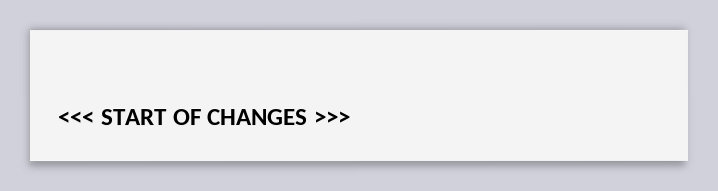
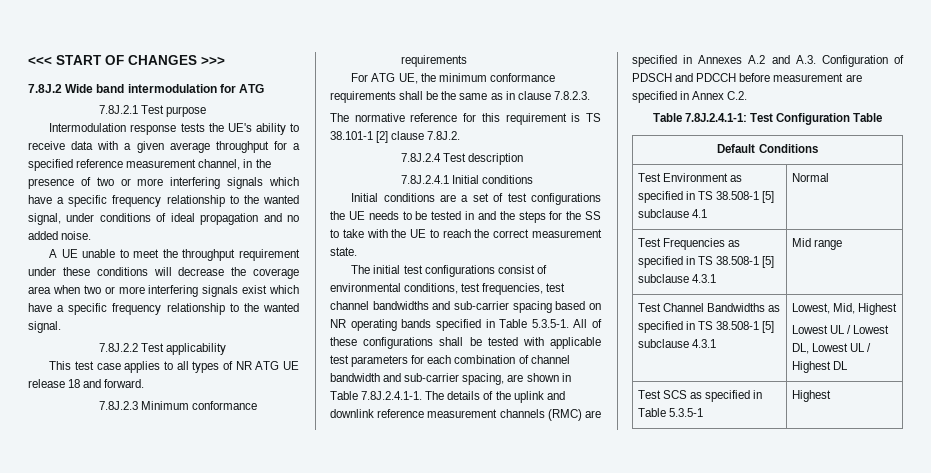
(351, 118) none -> [28,84,265,93] [98,105,207,117] [49,123,299,135] [28,141,300,153] [28,159,271,171] [28,177,299,189] [28,195,299,207] [28,213,299,225] [28,231,92,240] [49,249,300,261] [28,267,299,279] [28,285,299,297] [28,303,299,315] [28,321,61,333] [98,343,227,355] [49,361,299,373] [28,379,145,388] [98,401,258,410] [400,55,467,67] [351,73,555,84] [330,91,590,103] [330,113,601,125] [330,131,461,143] [400,153,524,165] [400,175,534,184] [351,193,601,205] [330,211,601,223] [330,229,602,238] [330,247,357,256] [351,265,547,277] [330,283,566,295] [330,301,601,313] [330,319,602,331] [330,337,601,349] [330,355,570,367] [330,373,571,385] [330,391,565,403] [330,409,601,421] [632,55,904,67] [632,73,862,82] [632,91,748,103] [652,113,883,125] [717,144,818,153] [637,173,742,182] [637,191,775,203] [637,209,707,218] [791,173,829,182] [637,238,740,250] [637,256,775,268] [637,274,716,283] [791,238,842,250] [637,303,780,312] [637,321,775,333] [637,339,716,348] [791,303,897,315] [791,325,889,334] [791,343,871,354] [791,361,848,373] [637,390,763,402] [637,408,703,417] [791,390,831,402] // 7.8J.2 Wide band intermodulation for ATG // 7.8J.2.1 Test purpose // Intermodulation response tests the UE's ability to receive data with a given average throughput for a specified reference measurement channel, in the presence of two or more interfering signals which have a specific frequency relationship to the wanted signal, under conditions of ideal propagation and no added noise. // A UE unable to meet the throughput requirement under these conditions will decrease the coverage area when two or more interfering signals exist which have a specific frequency relationship to the wanted signal. // 7.8J.2.2 Test applicability // This test case applies to all types of NR ATG UE release 18 and forward. // 7.8J.2.3 Minimum conformance requirements // For ATG UE, the minimum conformance requirements shall be the same as in clause 7.8.2.3. // The normative reference for this requirement is TS 38.101-1 [2] clause 7.8J.2. // 7.8J.2.4 Test description // 7.8J.2.4.1 Initial conditions // Initial conditions are a set of test configurations the UE needs to be tested in and the steps for the SS to take with the UE to reach the correct measurement state. // The initial test configurations consist of environmental conditions, test frequencies, test channel bandwidths and sub-carrier spacing based on NR operating bands specified in Table 5.3.5-1. All of these configurations shall be tested with applicable test parameters for each combination of channel bandwidth and sub-carrier spacing, are shown in Table 7.8J.2.4.1-1. The details of the uplink and downlink reference measurement channels (RMC) are specified in Annexes A.2 and A.3. Configuration of PDSCH and PDCCH before measurement are specified in Annex C.2. // Table 7.8J.2.4.1-1: Test Configuration Table // Default Conditions // Test Environment as specified in TS 38.508-1 [5] subclause 4.1 | Normal // Test Frequencies as specified in TS 38.508-1 [5] subclause 4.3.1 | Mid range // Test Channel Bandwidths as specified in TS 38.508-1 [5] subclause 4.3.1 | Lowest, Mid, Highest // Lowest UL / Lowest DL, Lowest UL / Highest DL // Test SCS as specified in Table 5.3.5-1 | Highest

